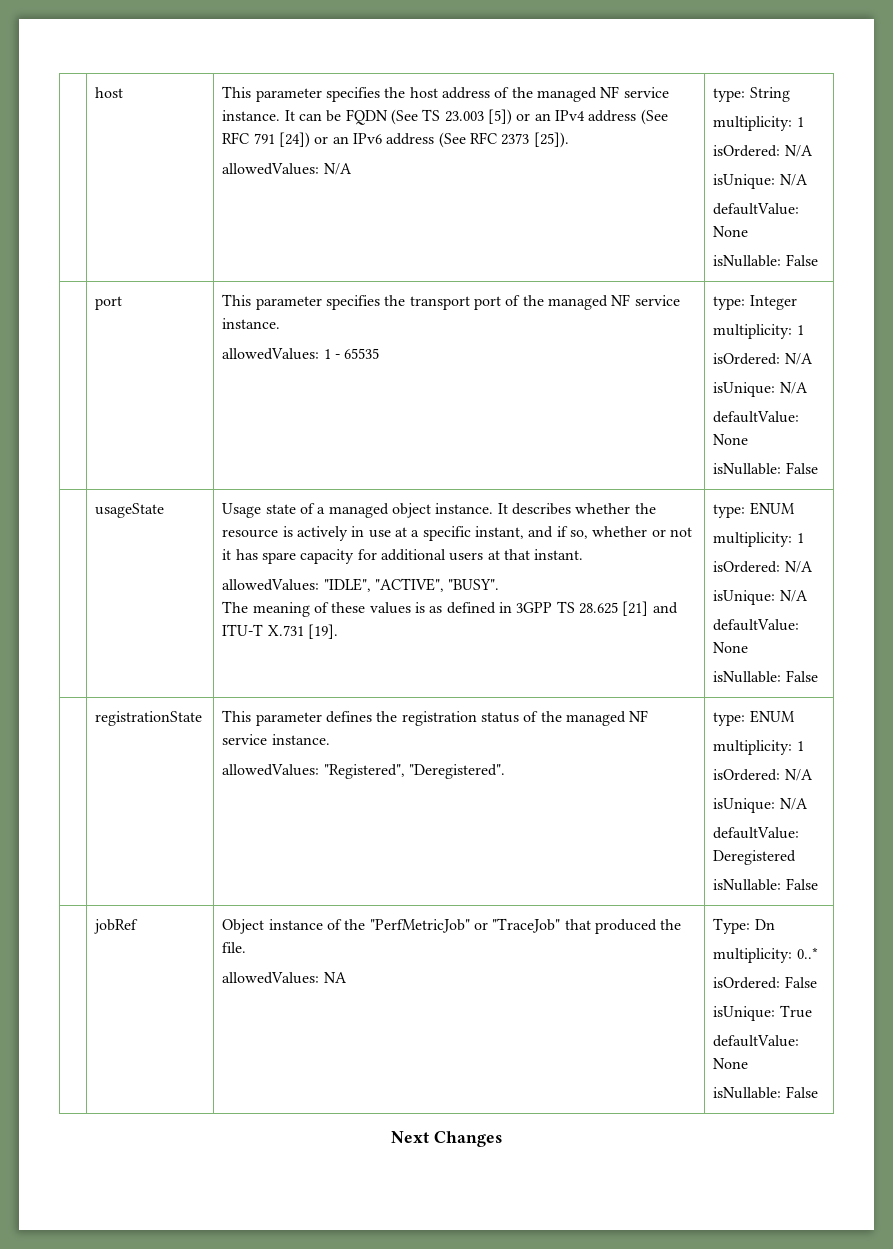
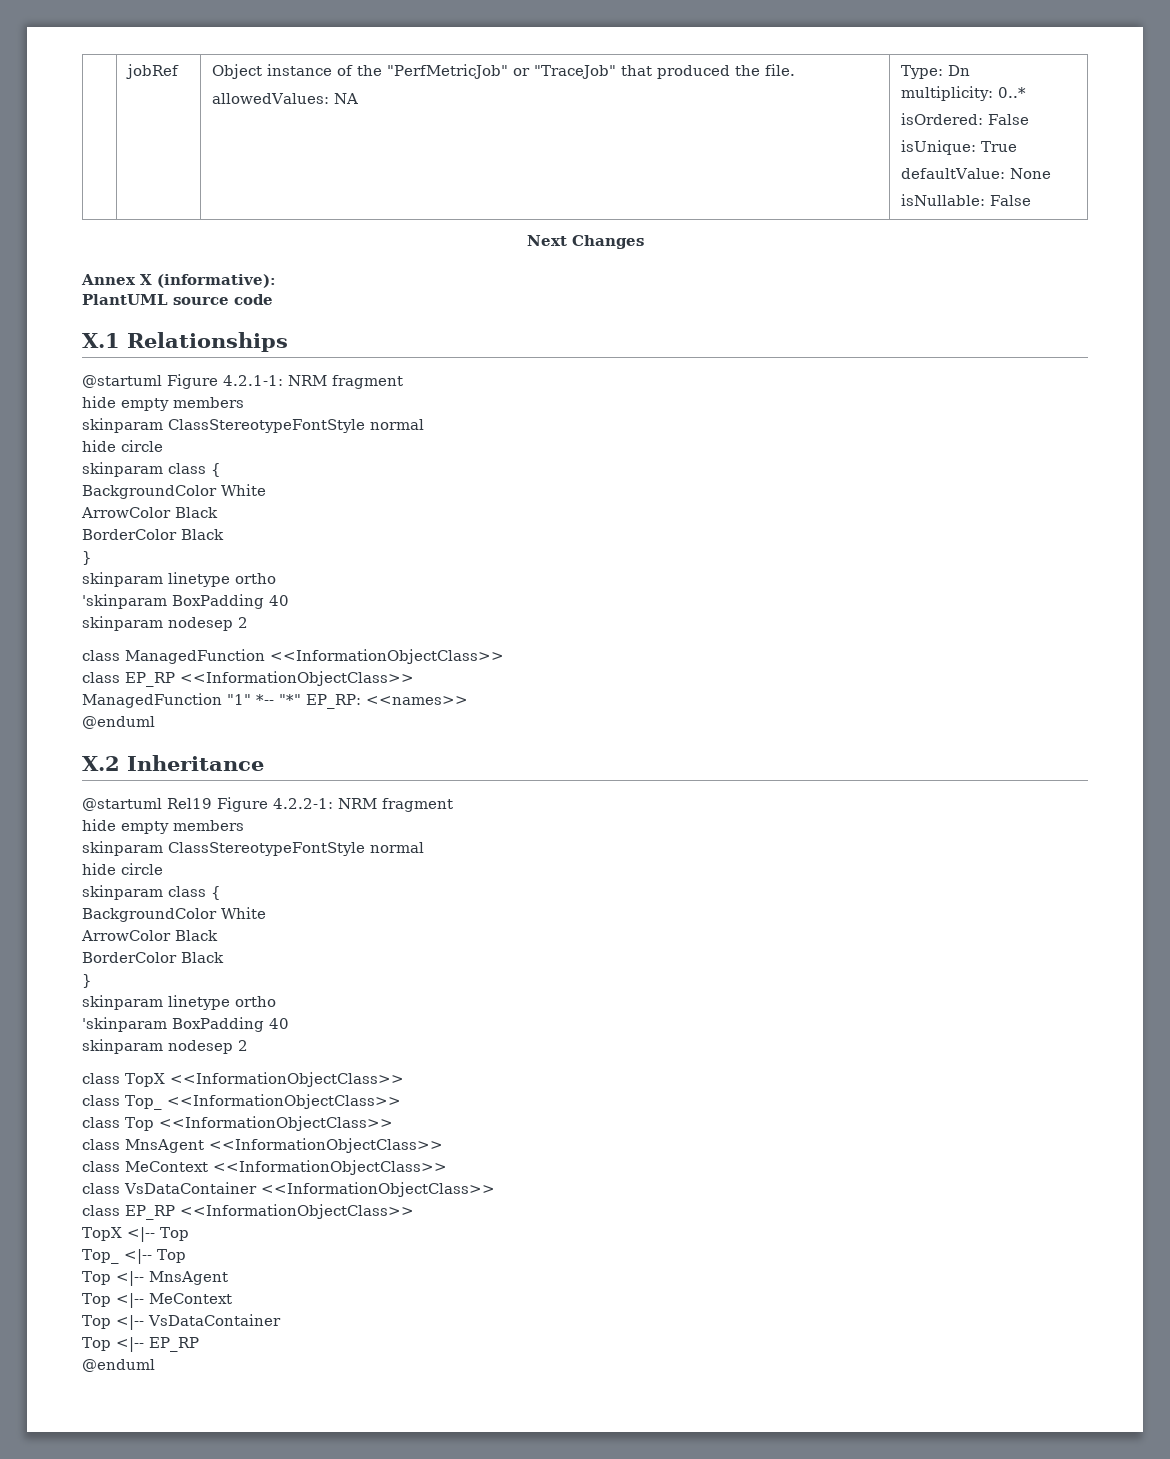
[95,87,124,98] [222,86,669,102] [222,109,668,125] [222,132,569,148] [222,163,352,175] [713,87,790,102] [713,116,804,131] [713,145,813,157] [713,174,808,189] [713,203,800,215] [713,226,749,237] [713,254,818,267] [95,296,123,310] [222,294,680,310] [222,318,281,329] [222,348,380,360] [713,295,797,310] [713,324,804,339] [713,353,813,365] [713,382,808,397] [713,411,800,423] [713,434,749,445] [713,462,818,475] [95,503,165,518] [222,503,656,518] [222,526,692,541] [222,549,584,564] [222,578,500,592] [222,601,678,617] [222,624,339,639] [713,502,795,518] [713,532,804,547] [713,561,813,573] [713,590,808,605] [713,619,800,631] [713,642,749,653] [713,670,818,683] [95,711,203,726] [222,710,649,726] [222,734,330,745] [222,764,506,779] [713,710,795,726] [713,740,804,755] [713,769,813,781] [713,798,808,813] [713,827,800,839] [713,850,797,865] [713,878,818,891] | host | This parameter specifies the host address of the managed NF service instance. It can be FQDN (See TS 23.003 [5]) or an IPv4 address (See RFC 791 [24]) or an IPv6 address (See RFC 2373 [25]). // allowedValues: N/A | type: String // multiplicity: 1 // isOrdered: N/A // isUnique: N/A // defaultValue: None // isNullable: False // | port | This parameter specifies the transport port of the managed NF service instance. // allowedValues: 1 - 65535 | type: Integer // multiplicity: 1 // isOrdered: N/A // isUnique: N/A // defaultValue: None // isNullable: False // | usageState | Usage state of a managed object instance. It describes whether the resource is actively in use at a specific instant, and if so, whether or not it has spare capacity for additional users at that instant. // allowedValues: "IDLE", "ACTIVE", "BUSY". // The meaning of these values is as defined in 3GPP TS 28.625 [21] and ITU-T X.731 [19]. | type: ENUM // multiplicity: 1 // isOrdered: N/A // isUnique: N/A // defaultValue: None // isNullable: False // | registrationState | This parameter defines the registration status of the managed NF service instance. // allowedValues: "Registered", "Deregistered". | type: ENUM // multiplicity: 1 // isOrdered: N/A // isUnique: N/A // defaultValue: Deregistered // isNullable: False // -> (125, 71) none
(502, 1139) none -> [81,274,276,288] [82,294,273,305] [82,332,288,352] [82,374,403,389] [82,396,244,411] [82,418,424,433] [82,440,163,452] [82,462,221,477] [82,484,266,499] [81,507,218,518] [82,529,224,540] [82,551,92,565] [82,572,276,587] [82,594,289,609] [82,616,248,631] [82,649,504,664] [82,671,414,687] [82,693,468,709] [82,716,155,729] [82,755,264,771] [82,797,453,812] [82,819,244,834] [82,841,424,856] [82,863,163,875] [82,885,221,900] [82,907,266,922] [81,930,218,941] [82,952,224,963] [82,974,92,988] [82,995,276,1010] [82,1017,289,1032] [82,1039,248,1054] [82,1072,404,1087] [82,1094,401,1110] [82,1116,393,1131] [82,1138,443,1153] [82,1160,447,1175] [82,1182,495,1197] [82,1204,414,1220] [82,1227,189,1242] [82,1249,186,1264] [82,1271,228,1286] [82,1293,232,1308] [82,1314,281,1330] [82,1337,199,1352] [82,1359,155,1372] // Annex X (informative): // PlantUML source code // X.1 Relationships // @startuml Figure 4.2.1-1: NRM fragment // hide empty members // skinparam ClassStereotypeFontStyle normal // hide circle // skinparam class { // BackgroundColor White // ArrowColor Black // BorderColor Black // } // skinparam linetype ortho // 'skinparam BoxPadding 40 // skinparam nodesep 2 // class ManagedFunction <<InformationObjectClass>> // class EP_RP <<InformationObjectClass>> // ManagedFunction "1" *-- "*" EP_RP: <<names>> // @enduml // X.2 Inheritance // @startuml Rel19 Figure 4.2.2-1: NRM fragment // hide empty members // skinparam ClassStereotypeFontStyle normal // hide circle // skinparam class { // BackgroundColor White // ArrowColor Black // BorderColor Black // } // skinparam linetype ortho // 'skinparam BoxPadding 40 // skinparam nodesep 2 // class TopX <<InformationObjectClass>> // class Top_ <<InformationObjectClass>> // class Top <<InformationObjectClass>> // class MnsAgent <<InformationObjectClass>> // class MeContext <<InformationObjectClass>> // class VsDataContainer <<InformationObjectClass>> // class EP_RP <<InformationObjectClass>> // TopX <|-- Top // Top_ <|-- Top // Top <|-- MnsAgent // Top <|-- MeContext // Top <|-- VsDataContainer // Top <|-- EP_RP // @enduml

